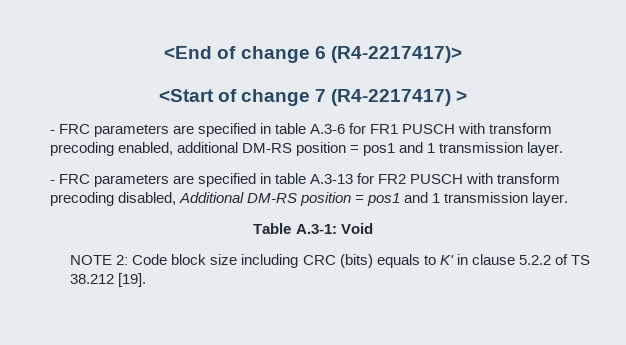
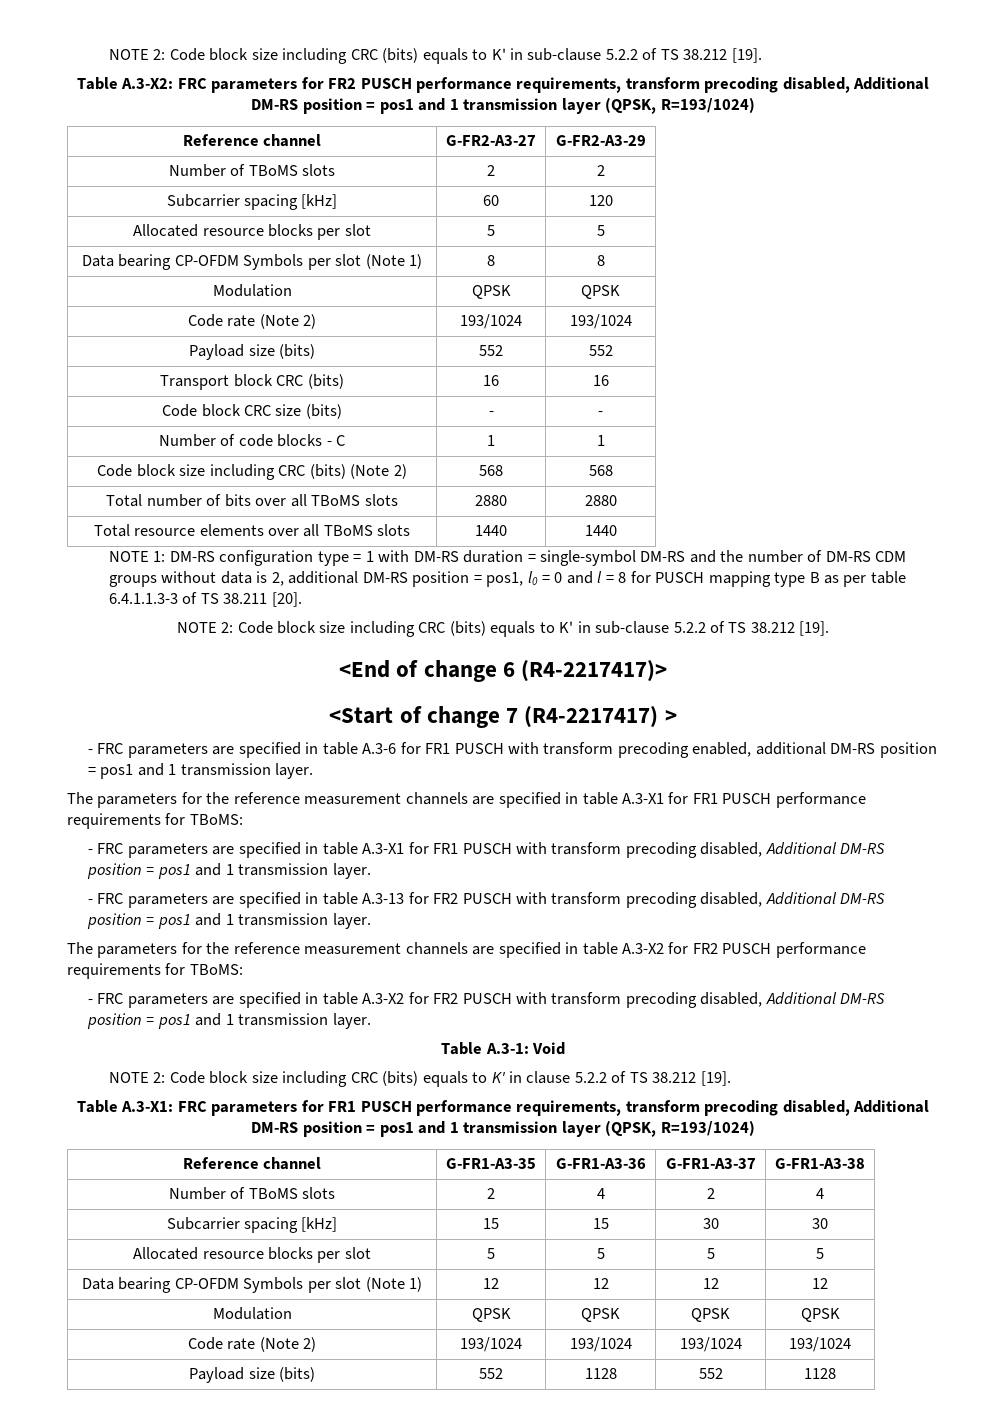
(164, 52) none -> [108,48,762,64] [76,77,930,93] [251,97,755,114] [182,134,322,147] [446,135,536,146] [555,135,646,146] [168,164,336,177] [487,165,496,176] [596,165,605,176] [166,194,338,210] [483,195,500,206] [588,195,613,206] [133,224,371,240] [487,225,496,236] [596,225,605,236] [81,254,423,270] [487,255,496,266] [596,255,605,266] [212,284,292,297] [471,285,511,299] [581,285,620,299] [187,314,317,329] [460,314,522,329] [569,314,632,329] [189,344,315,360] [479,345,504,356] [588,345,613,356] [160,374,344,390] [483,375,500,386] [592,375,609,386] [162,404,342,419] [488,411,494,416] [598,411,603,416] [158,434,346,447] [487,435,496,446] [596,435,605,446] [97,464,407,480] [479,465,504,476] [588,465,613,476] [106,494,398,507] [475,495,508,506] [584,495,617,506] [93,524,411,537] [475,525,508,536] [584,525,617,536] [108,550,907,566] [108,571,906,587] [108,592,302,607] [176,621,830,637] NOTE 2: Code block size including CRC (bits) equals to K' in sub-clause 5.2.2 of TS 38.212 [19]. // Table A.3-X2: FRC parameters for FR2 PUSCH performance requirements, transform precoding disabled, Additional DM-RS position = pos1 and 1 transmission layer (QPSK, R=193/1024) // Reference channel | G-FR2-A3-27 | G-FR2-A3-29 // Number of TBoMS slots | 2 | 2 // Subcarrier spacing [kHz] | 60 | 120 // Allocated resource blocks per slot | 5 | 5 // Data bearing CP-OFDM Symbols per slot (Note 1) | 8 | 8 // Modulation | QPSK | QPSK // Code rate (Note 2) | 193/1024 | 193/1024 // Payload size (bits) | 552 | 552 // Transport block CRC (bits) | 16 | 16 // Code block CRC size (bits) | - | - // Number of code blocks - C | 1 | 1 // Code block size including CRC (bits) (Note 2) | 568 | 568 // Total number of bits over all TBoMS slots | 2880 | 2880 // Total resource elements over all TBoMS slots | 1440 | 1440 // NOTE 1: DM-RS configuration type = 1 with DM-RS duration = single-symbol DM-RS and the number of DM-RS CDM groups without data is 2, additional DM-RS position = pos1, l0 = 0 and l = 8 for PUSCH mapping type B as per table 6.4.1.1.3-3 of TS 38.211 [20]. // NOTE 2: Code block size including CRC (bits) equals to K' in sub-clause 5.2.2 of TS 38.212 [19]. //
(564, 149) none -> [67,792,866,808] [67,813,243,829] [87,842,886,858] [86,863,371,879] // The parameters for the reference measurement channels are specified in table A.3-X1 for FR1 PUSCH performance requirements for TBoMS: // - FRC parameters are specified in table A.3-X1 for FR1 PUSCH with transform precoding disabled, Additional DM-RS position = pos1 and 1 transmission layer.
(569, 199) none -> [67,942,866,958] [67,963,243,979] [87,992,886,1008] [86,1013,371,1029] // The parameters for the reference measurement channels are specified in table A.3-X2 for FR2 PUSCH performance requirements for TBoMS: // - FRC parameters are specified in table A.3-X2 for FR2 PUSCH with transform precoding disabled, Additional DM-RS position = pos1 and 1 transmission layer.
(147, 280) none -> [76,1100,930,1116] [251,1120,755,1137] [182,1157,322,1170] [446,1158,536,1169] [555,1158,646,1169] [665,1158,756,1169] [775,1158,865,1169] [168,1187,336,1200] [487,1188,496,1199] [596,1188,605,1199] [706,1188,715,1199] [816,1188,824,1199] [166,1217,338,1233] [483,1218,500,1229] [592,1218,609,1229] [702,1218,719,1229] [812,1218,828,1229] [133,1247,371,1263] [487,1248,496,1259] [596,1248,605,1259] [706,1248,715,1259] [816,1248,824,1259] [81,1277,423,1293] [483,1278,500,1289] [592,1278,609,1289] [702,1278,719,1289] [812,1278,828,1289] [212,1307,292,1320] [471,1308,511,1322] [581,1308,620,1322] [691,1308,730,1322] [800,1308,840,1322] [187,1337,317,1352] [460,1337,522,1352] [569,1337,632,1352] [679,1337,742,1352] [789,1337,851,1352] [189,1367,315,1383] [479,1368,504,1379] [584,1368,617,1379] [698,1368,723,1379] [804,1368,836,1379] // Table A.3-X1: FRC parameters for FR1 PUSCH performance requirements, transform precoding disabled, Additional DM-RS position = pos1 and 1 transmission layer (QPSK, R=193/1024) // Reference channel | G-FR1-A3-35 | G-FR1-A3-36 | G-FR1-A3-37 | G-FR1-A3-38 // Number of TBoMS slots | 2 | 4 | 2 | 4 // Subcarrier spacing [kHz] | 15 | 15 | 30 | 30 // Allocated resource blocks per slot | 5 | 5 | 5 | 5 // Data bearing CP-OFDM Symbols per slot (Note 1) | 12 | 12 | 12 | 12 // Modulation | QPSK | QPSK | QPSK | QPSK // Code rate (Note 2) | 193/1024 | 193/1024 | 193/1024 | 193/1024 // Payload size (bits) | 552 | 1128 | 552 | 1128

